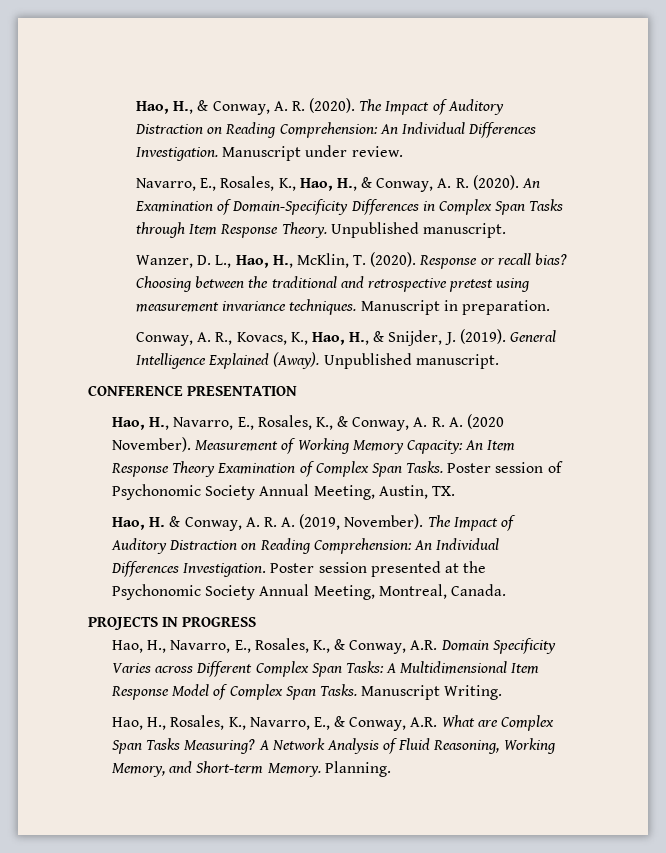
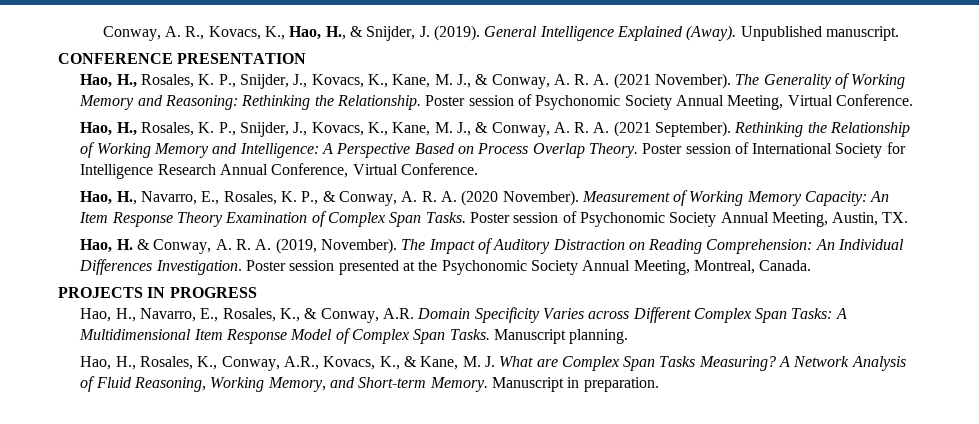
[135,98,504,115] [134,122,537,138] [135,145,403,161] [135,175,541,192] [134,199,564,215] [135,222,506,238] [135,252,568,269] [135,276,531,292] [135,299,550,315] Hao, H., & Conway, A. R. (2020). The Impact of Auditory Distraction on Reading Comprehension: An Individual Differences Investigation. Manuscript under review. // Navarro, E., Rosales, K., Hao, H., & Conway, A. R. (2020). An Examination of Domain-Specificity Differences in Complex Span Tasks through Item Response Theory. Unpublished manuscript. // Wanzer, D. L., Hao, H., McKlin, T. (2020). Response or recall bias? Choosing between the traditional and retrospective pretest using measurement invariance techniques. Manuscript in preparation. // -> (102, 33) none
[111,415,333,430] // Hao, H., Navarro, E., Rosales, K., -> [80,73,906,89] [79,94,913,110] [80,121,911,137] [80,142,906,158] [80,163,478,179] [80,191,319,205] // Hao, H., Rosales, K. P., Snijder, J., Kovacs, K., Kane, M. J., & Conway, A. R. A. (2021 November). The Generality of Working Memory and Reasoning: Rethinking the Relationship. Poster session of Psychonomic Society Annual Meeting, Virtual Conference. // Hao, H., Rosales, K. P., Snijder, J., Kovacs, K., Kane, M. J., & Conway, A. R. A. (2021 September). Rethinking the Relationship of Working Memory and Intelligence: A Perspective Based on Process Overlap Theory. Poster session of International Society for Intelligence Research Annual Conference, Virtual Conference. // Hao, H., Navarro, E., Rosales, K. P.,
[444,685,503,700] Writing. -> [569,329,629,344] planning.
[249,716,438,731] Navarro, E., & Conway, A.R. -> [221,356,495,371] Conway, A.R., Kovacs, K., & Kane, M. J.
[324,761,391,777] Planning. -> [491,377,659,392] Manuscript in preparation.

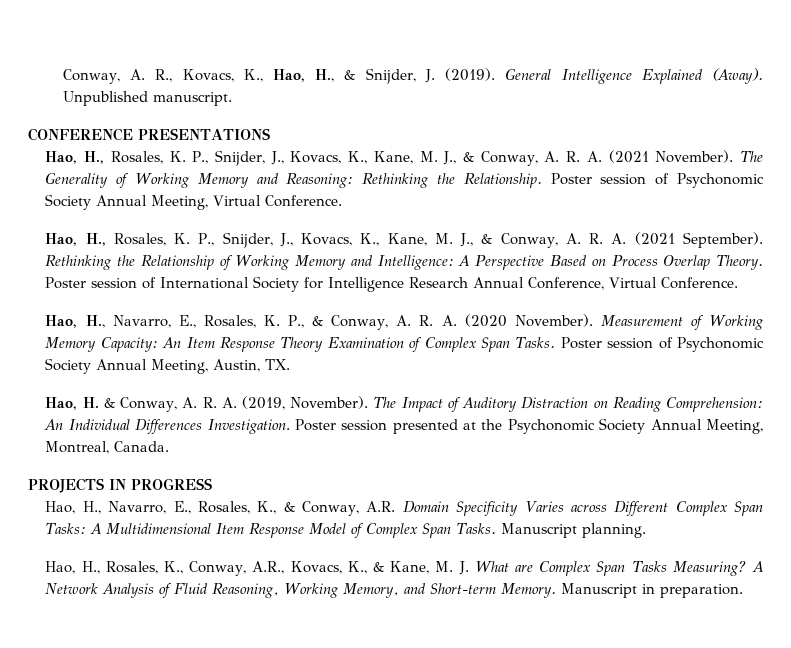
[177,53,307,64] PRESENTATION -> [138,128,270,140] PRESENTATIONS

